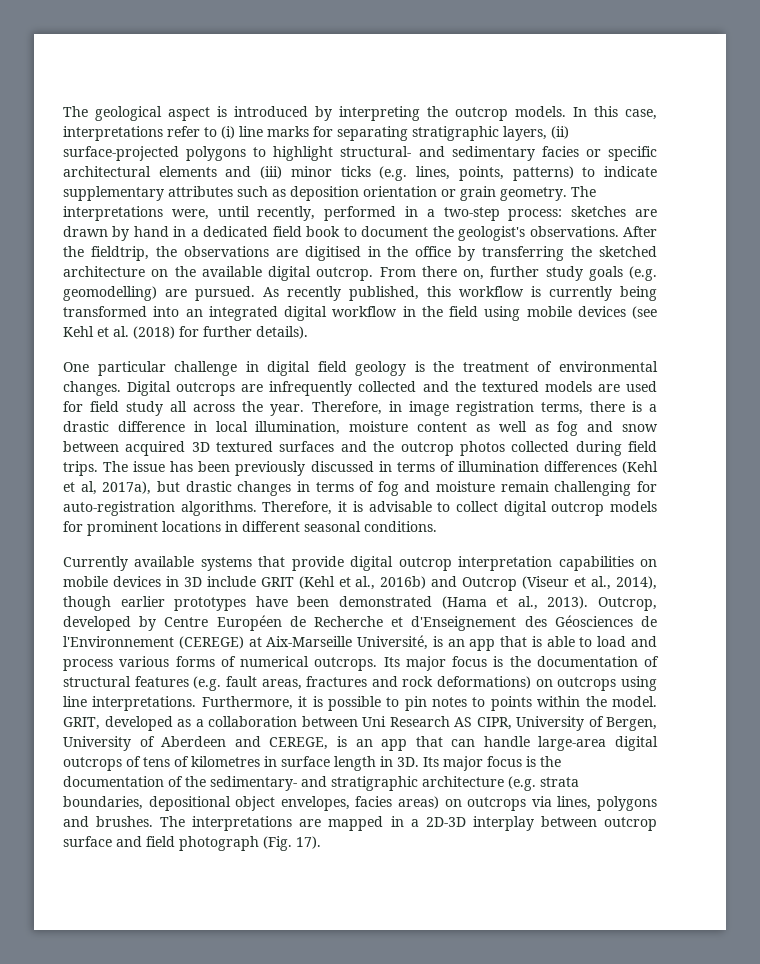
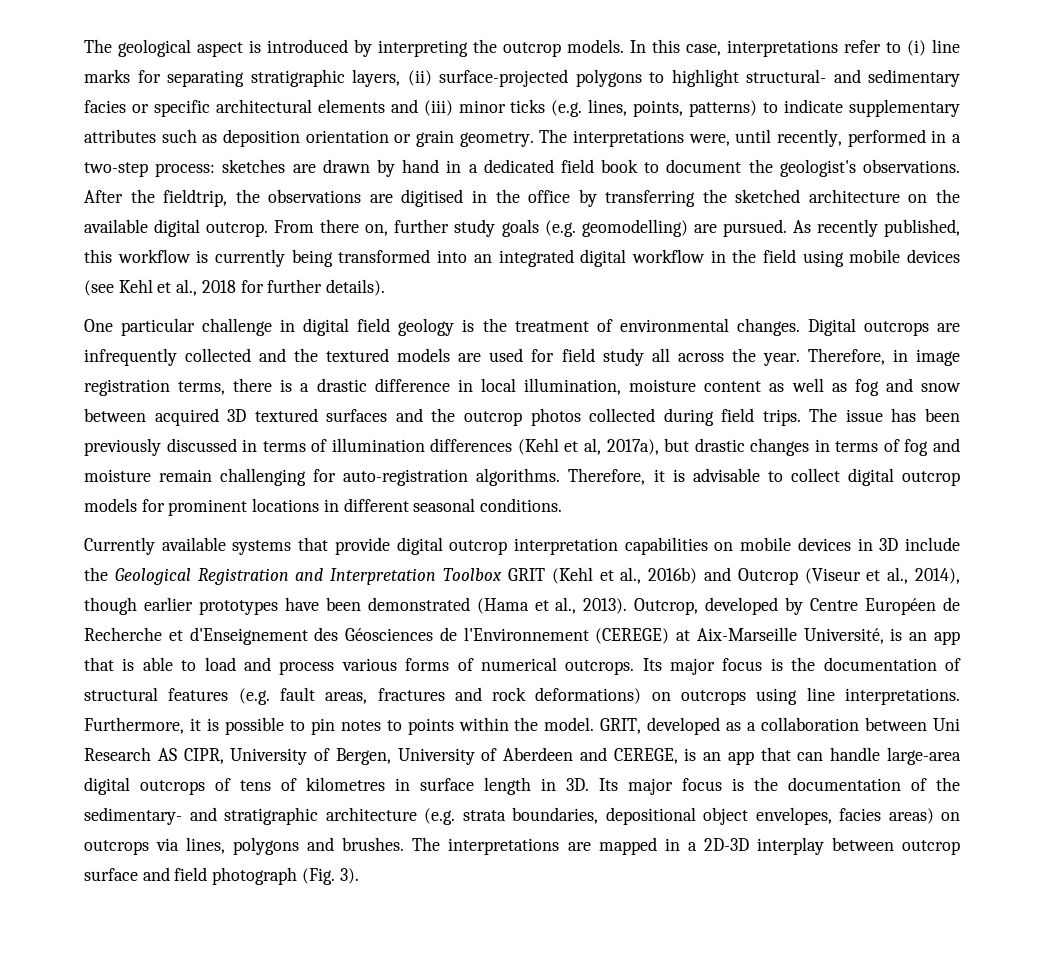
[113,326,175,339] al. (2018) -> [176,279,236,296] al., 2018
(256, 581) none -> [84,567,503,585] the Geological Registration and Interpretation Toolbox
[296,836,321,849] 17). -> [339,868,359,884] 3).

